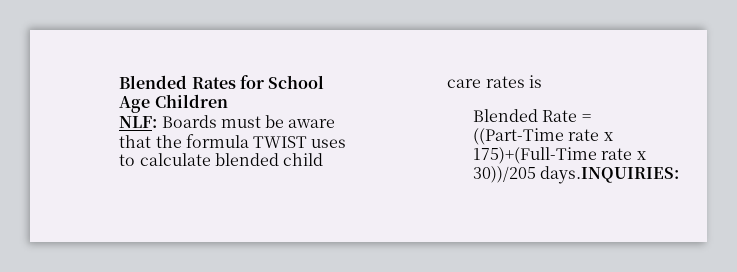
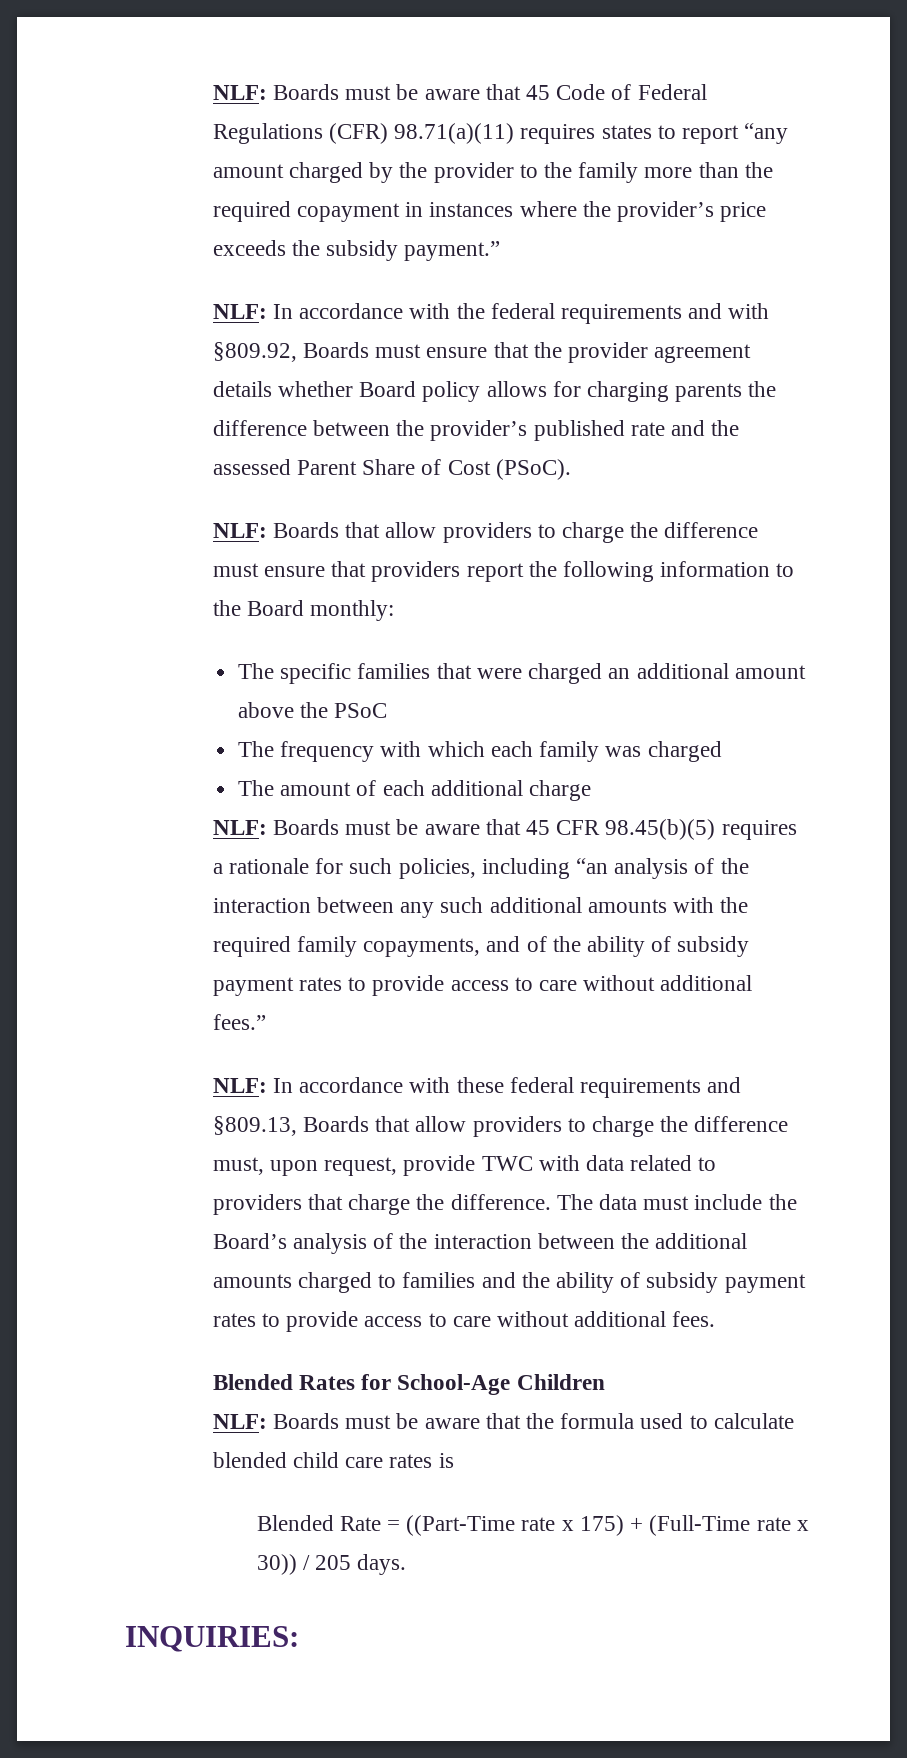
(119, 82) none -> [212,84,707,100] [212,123,789,144] [212,162,773,183] [212,201,767,222] [212,240,501,261] [212,303,770,324] [212,342,752,363] [212,381,777,402] [212,420,740,441] [212,459,571,480] [212,522,759,543] [212,561,795,582] [212,600,395,621] [238,663,806,684] [238,702,388,718] [238,741,722,762] [238,780,592,801] [212,819,797,840] [212,858,749,879] [212,897,749,918] [212,936,750,957] [212,975,753,996] [212,1014,266,1030] [212,1077,742,1098] [212,1116,789,1137] [212,1155,717,1176] [212,1194,797,1215] [212,1233,748,1254] [212,1272,806,1293] [212,1311,716,1332] NLF: Boards must be aware that 45 Code of Federal Regulations (CFR) 98.71(a)(11) requires states to report “any amount charged by the provider to the family more than the required copayment in instances where the provider’s price exceeds the subsidy payment.” // NLF: In accordance with the federal requirements and with §809.92, Boards must ensure that the provider agreement details whether Board policy allows for charging parents the difference between the provider’s published rate and the assessed Parent Share of Cost (PSoC). // NLF: Boards that allow providers to charge the difference must ensure that providers report the following information to the Board monthly: // The specific families that were charged an additional amount above the PSoC // The frequency with which each family was charged // The amount of each additional charge // NLF: Boards must be aware that 45 CFR 98.45(b)(5) requires a rationale for such policies, including “an analysis of the interaction between any such additional amounts with the required family copayments, and of the ability of subsidy payment rates to provide access to care without additional fees.” // NLF: In accordance with these federal requirements and §809.13, Boards that allow providers to charge the difference must, upon request, provide TWC with data related to providers that charge the difference. The data must include the Board’s analysis of the interaction between the additional amounts charged to families and the ability of subsidy payment rates to provide access to care without additional fees. //
[268,75,325,89] [119,96,151,113] School Age -> [397,1374,511,1395] School-Age
[253,136,347,148] TWIST uses -> [640,1413,684,1429] used
[473,147,646,164] [473,166,680,184] 175)+(Full-Time rate x 30))/205 days.INQUIRIES: -> [579,1515,809,1536] [256,1554,407,1575] [125,1626,299,1652] 175) + (Full-Time rate x 30)) / 205 days. // INQUIRIES:

